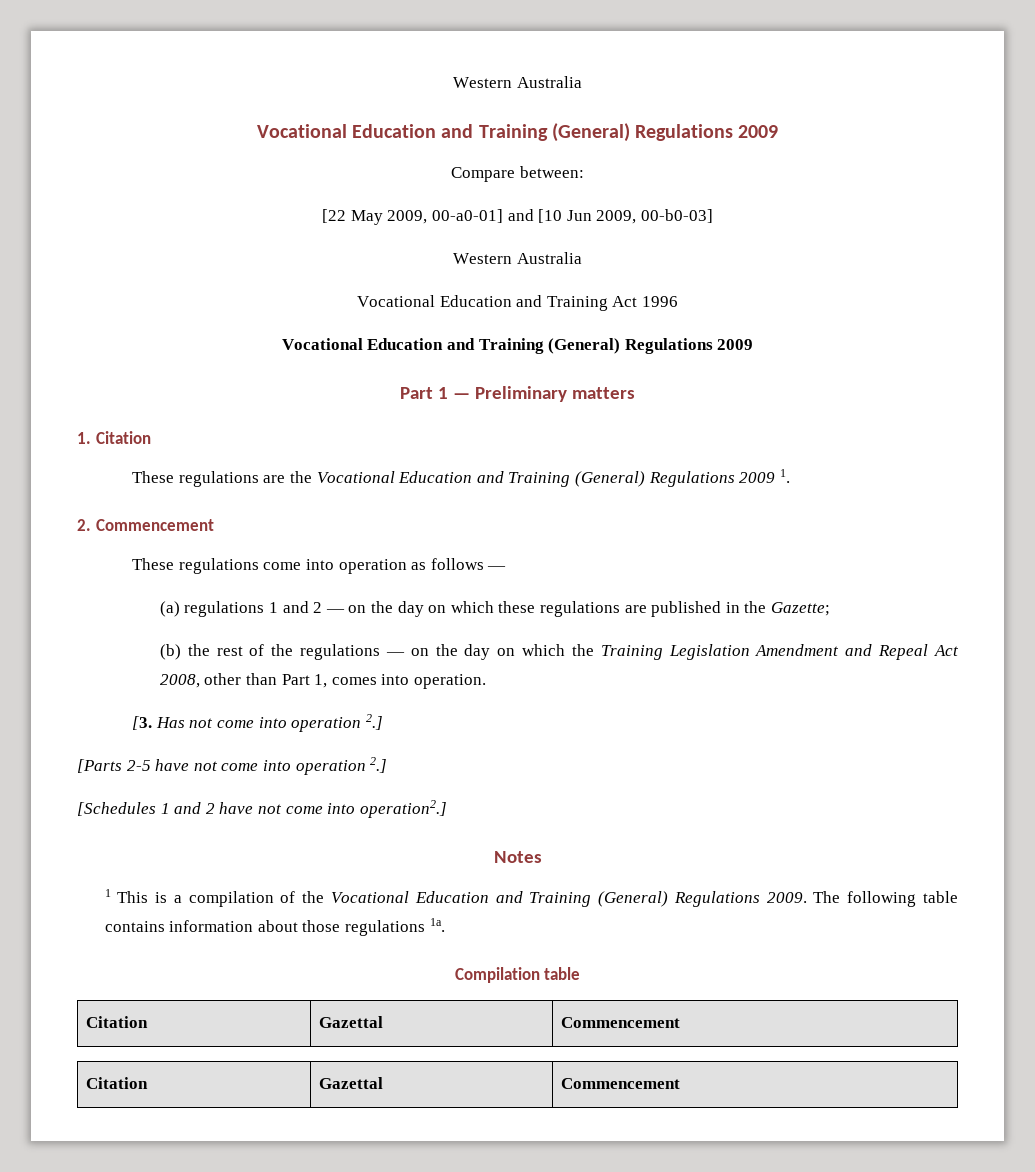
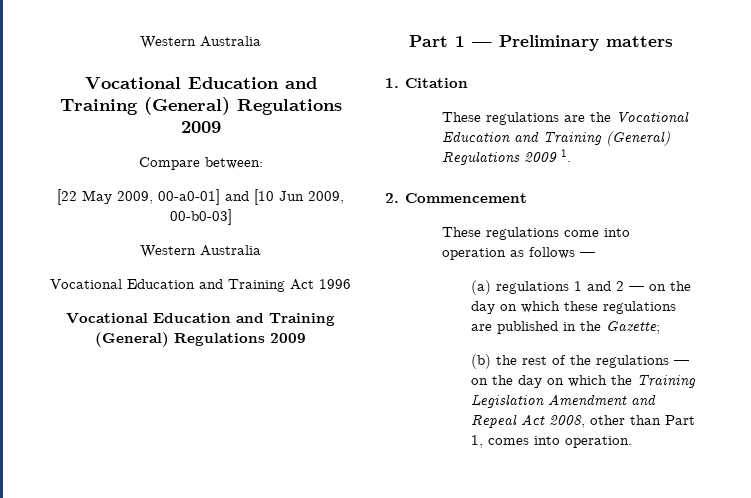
[132,714,383,732] [77,757,388,775] [77,800,447,818] [493,851,542,863] [104,889,958,907] [104,918,445,936] [454,967,581,983] [85,1016,148,1028] [318,1016,383,1028] [560,1017,680,1028] [85,1077,148,1089] [318,1077,383,1089] [560,1078,680,1089] // [3. Has not come into operation 2.] // [Parts 2-5 have not come into operation 2.] // [Schedules 1 and 2 have not come into operation2.] // Notes // 1 This is a compilation of the Vocational Education and Training (General) Regulations 2009. The following table contains information about those regulations 1a. // Compilation table // Citation | Gazettal | Commencement // Citation | Gazettal | Commencement -> (632, 442) none

